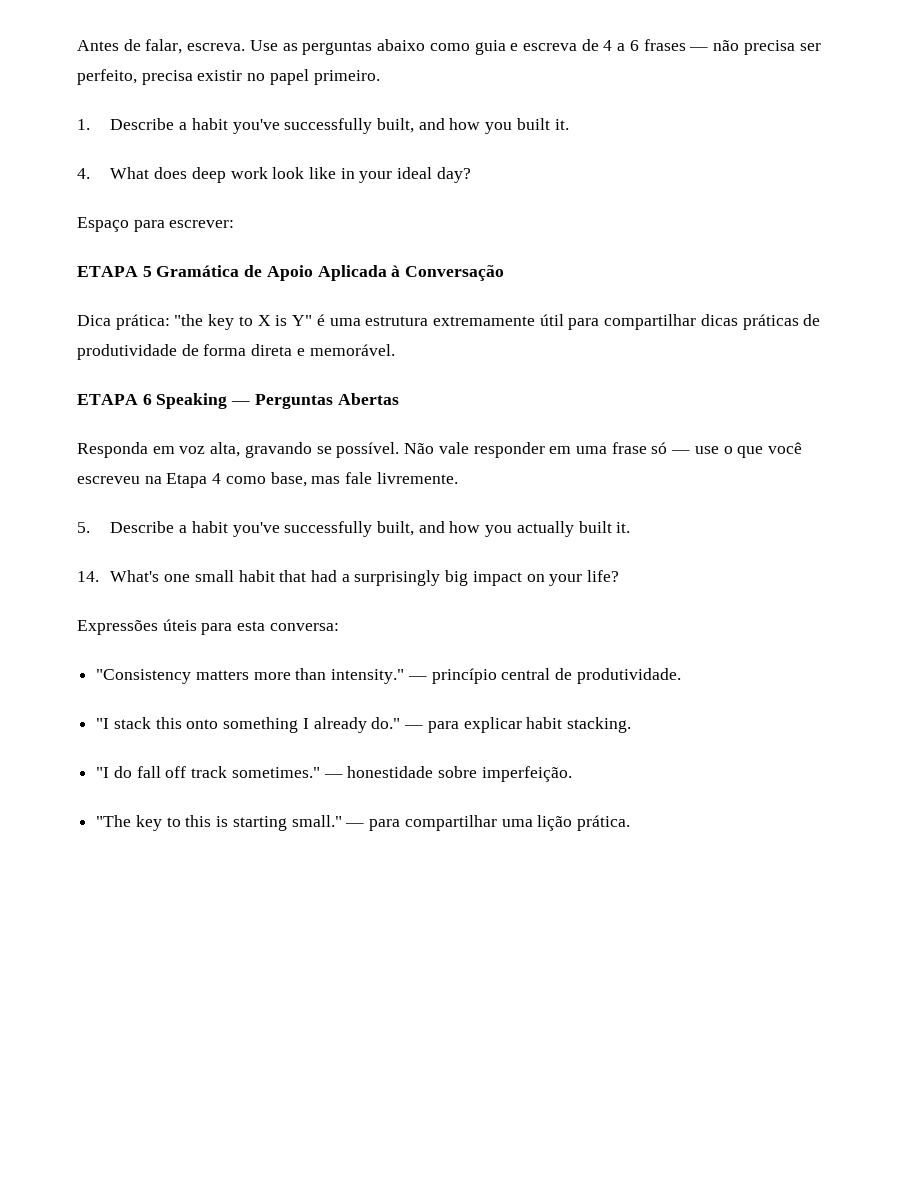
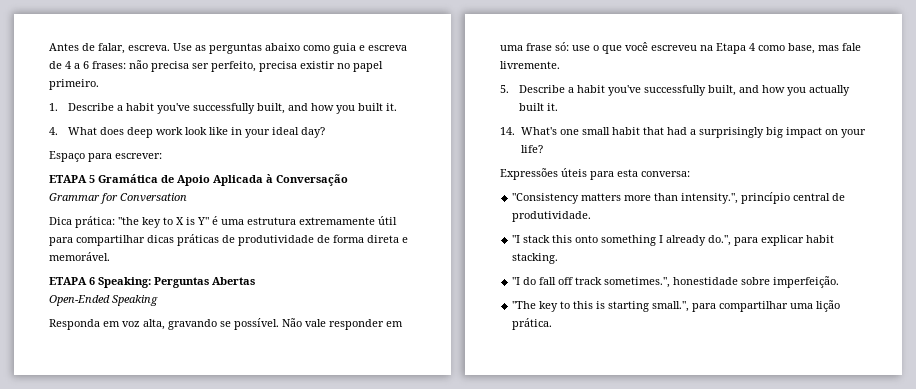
[643,39,709,51] frases — -> [92,61,126,69] frases:
(505, 273) none -> [49,193,187,204] // Grammar for Conversation
[156,393,251,409] Speaking — -> [98,277,151,288] Speaking:
(399, 399) none -> [49,295,158,306] // Open-Ended Speaking
[651,442,691,454] só — -> [555,42,569,51] só:
[331,669,427,684] intensity." — -> [681,193,739,204] intensity.",
[371,717,424,729] do." — -> [708,235,732,246] do.",
[231,767,343,778] sometimes." — -> [604,277,671,288] sometimes.",
[291,815,365,827] small." — -> [652,301,690,312] small.",

